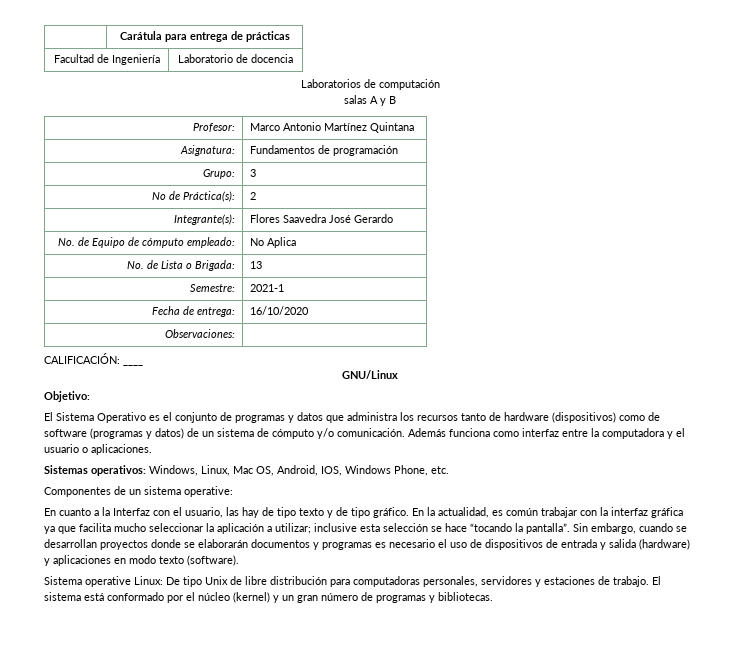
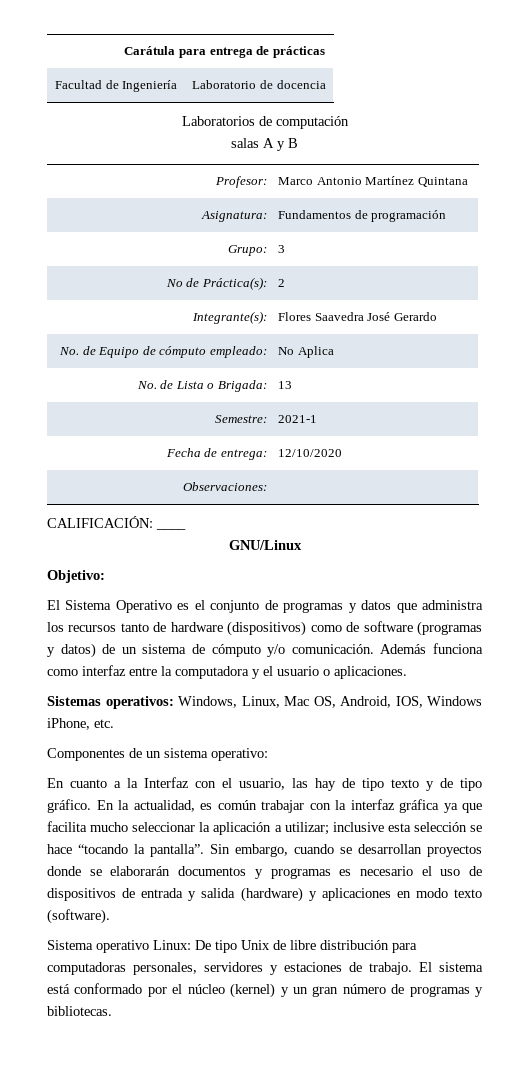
[250,306,310,315] 16/10/2020 -> [278,449,343,457] 12/10/2020
[394,465,428,476] Phone, -> [47,718,90,730] iPhone,
[184,486,233,497] operative: -> [211,748,268,761] operativo:
[85,576,131,587] operative -> [96,940,149,953] operativo

